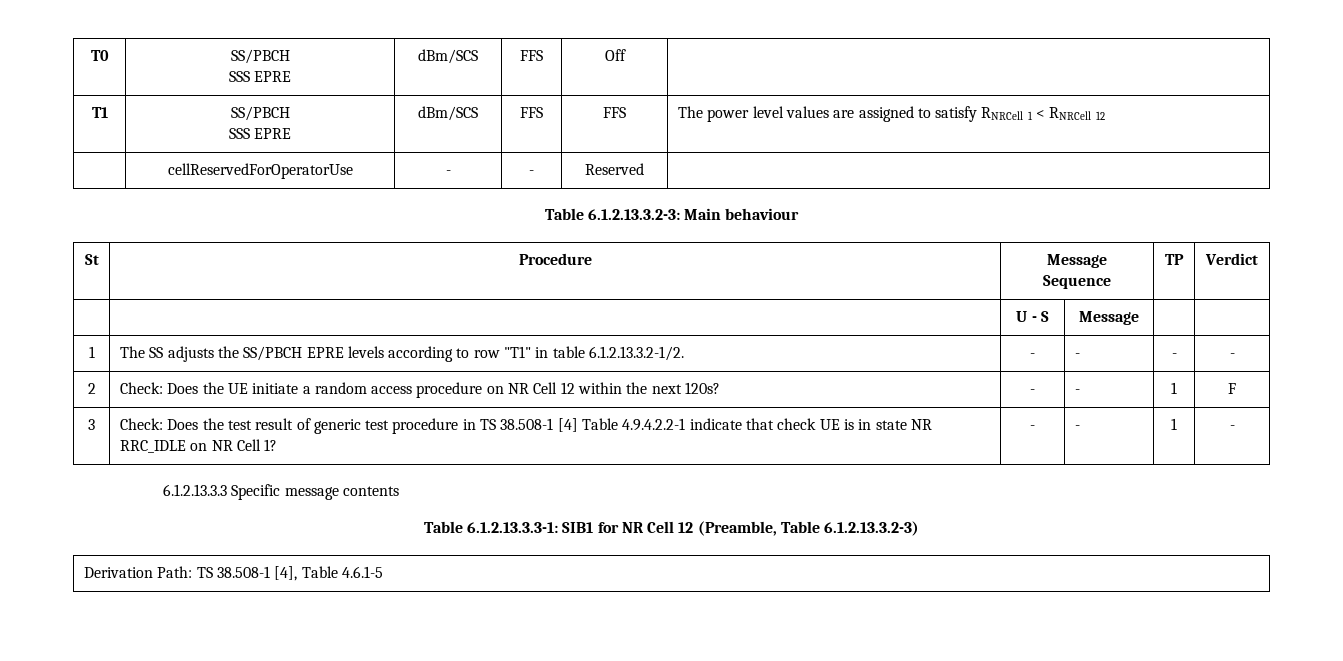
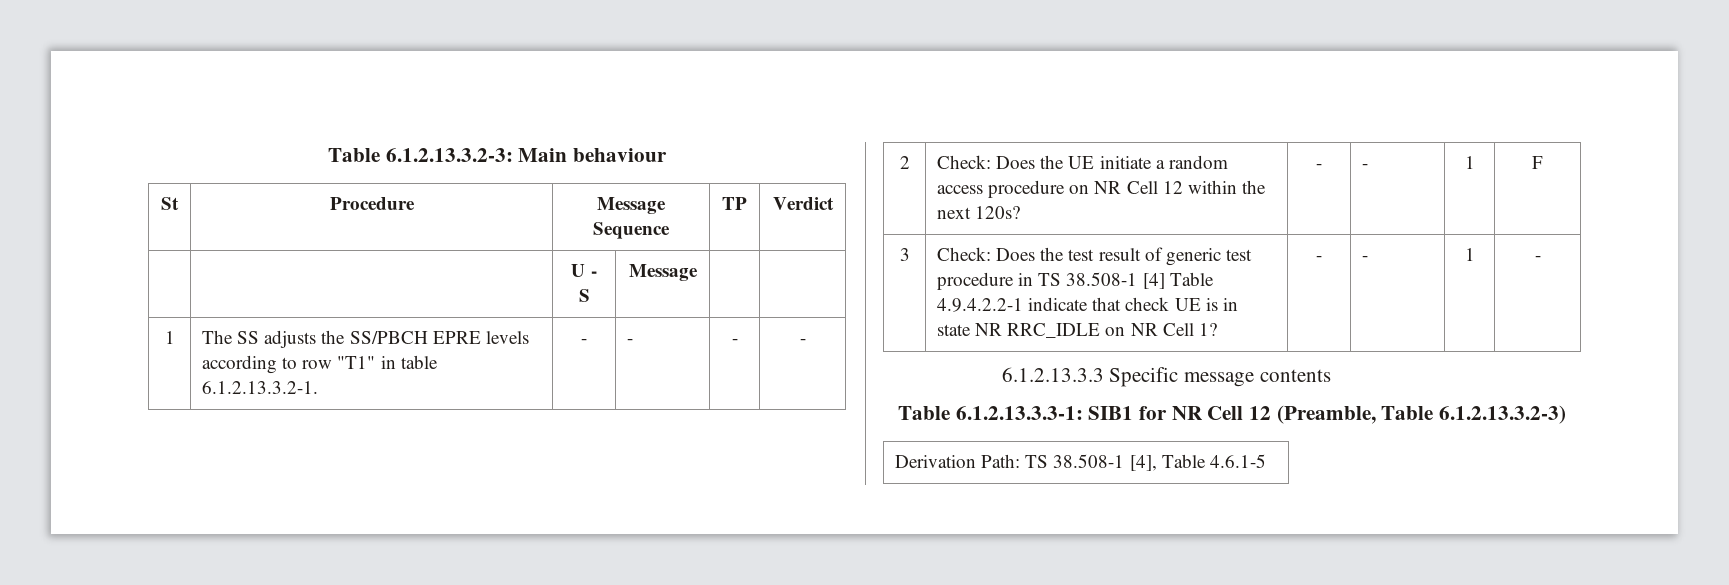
[90,50,109,61] [230,49,290,64] [228,71,292,82] [418,49,478,64] [520,50,543,61] [604,49,626,61] [91,107,108,118] [230,106,290,121] [228,128,292,139] [418,106,478,121] [520,107,543,118] [603,107,626,118] [677,106,1105,122] [167,163,353,179] [445,170,451,175] [529,170,534,175] [585,163,644,175] T0 | SS/PBCH // SSS EPRE | dBm/SCS | FFS | Off | // T1 | SS/PBCH // SSS EPRE | dBm/SCS | FFS | FFS | The power level values are assigned to satisfy RNRCell 1 < RNRCell 12 // | cellReservedForOperatorUse | - | - | Reserved | // -> (327, 155) none
[589,346,685,361] 6.1.2.13.3.2-1/2. -> [202,381,319,394] 6.1.2.13.3.2-1.

